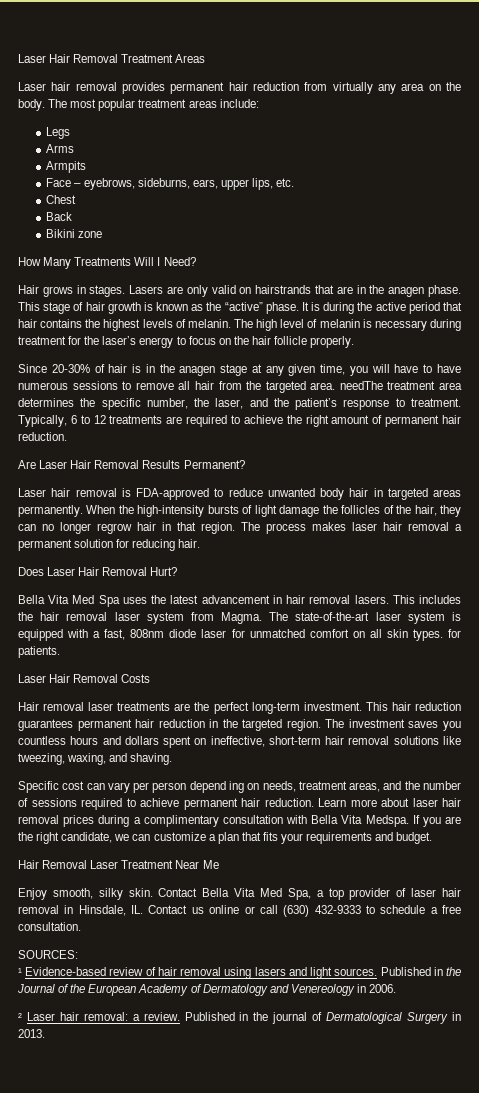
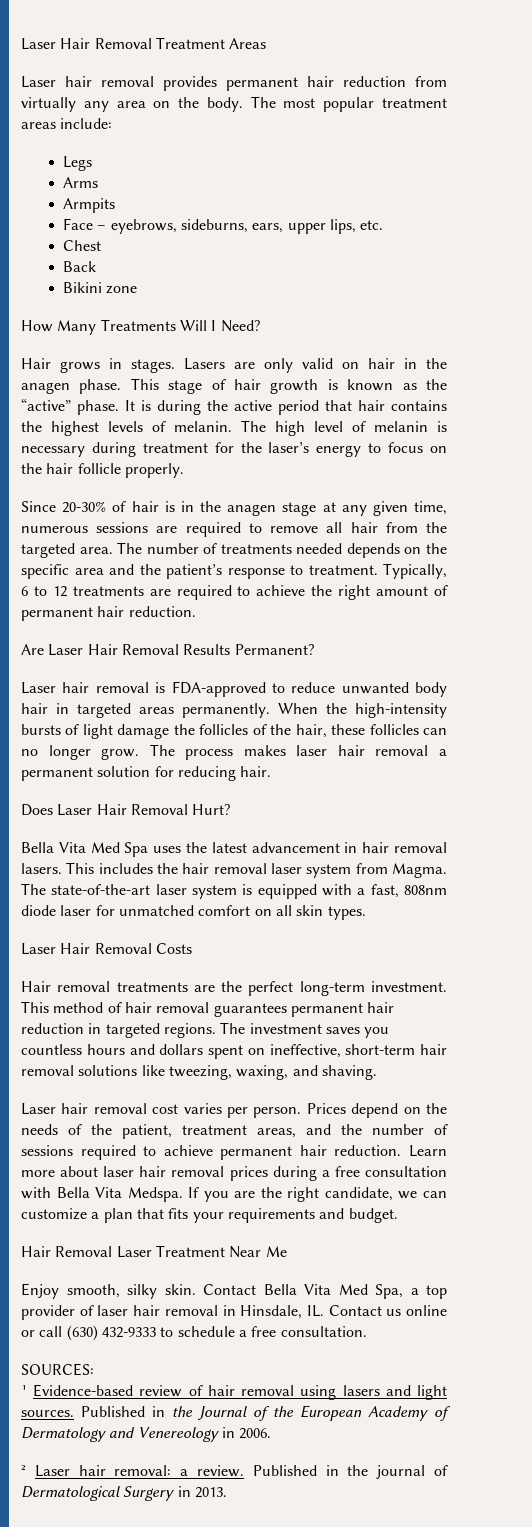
[255,285,353,294] hairstrands that are -> [368,358,395,369] hair
[349,364,461,376] [18,381,118,390] you will have to have numerous sessions -> [21,522,241,537] numerous sessions are required
[339,381,462,390] [18,398,244,410] needThe treatment area determines the specific number, the laser, -> [117,542,447,558] [21,564,104,579] The number of treatments needed depends on the specific area
[439,505,461,517] they -> [331,724,419,735] these follicles
[97,522,235,534] regrow hair in that region. -> [101,748,140,760] grow.
[447,629,461,638] [18,646,60,658] for patients. -> (366, 913) none
[88,702,114,711] laser -> (111, 986) none
[391,702,461,711] hair reduction -> [53,1002,210,1013] method of hair removal
[222,719,321,731] the targeted region. -> [105,1023,216,1038] targeted regions.
[18,781,296,793] Specific cost can vary per person depend ing on needs, -> [21,1103,447,1118] [21,1124,172,1139] Laser hair removal cost varies per person. Prices depend on the needs of the patient,
[143,815,219,827] complimentary -> [334,1166,360,1177] free

